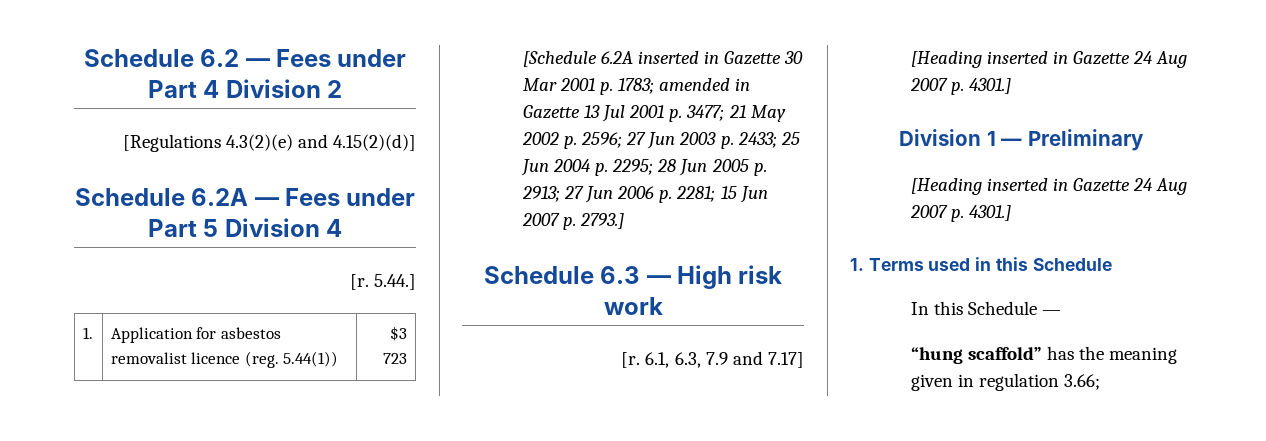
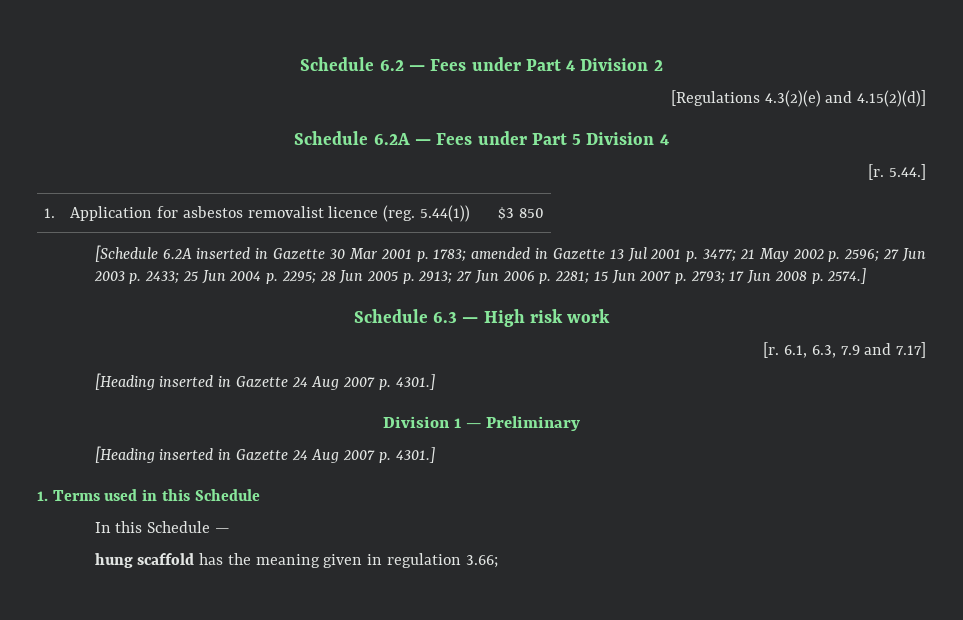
[383,353,408,364] 723 -> [518,208,544,218] 850
[579,213,624,229] 2793.] -> [690,268,867,284] 2793; 17 Jun 2008 p. 2574.]
[910,347,1042,364] “hung scaffold” -> [94,553,195,568] hung scaffold

